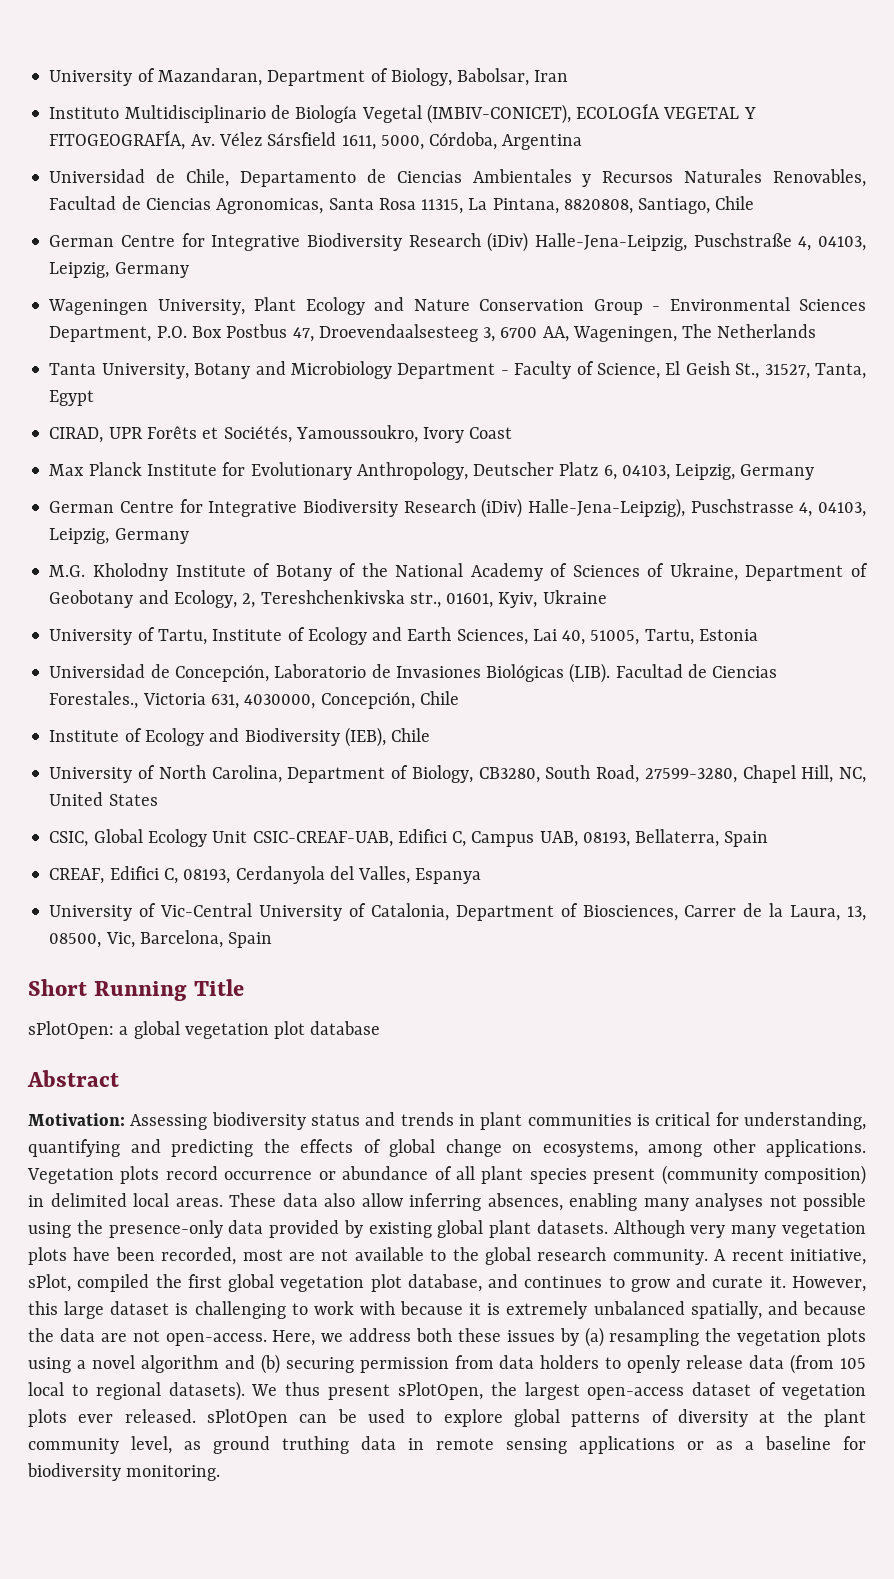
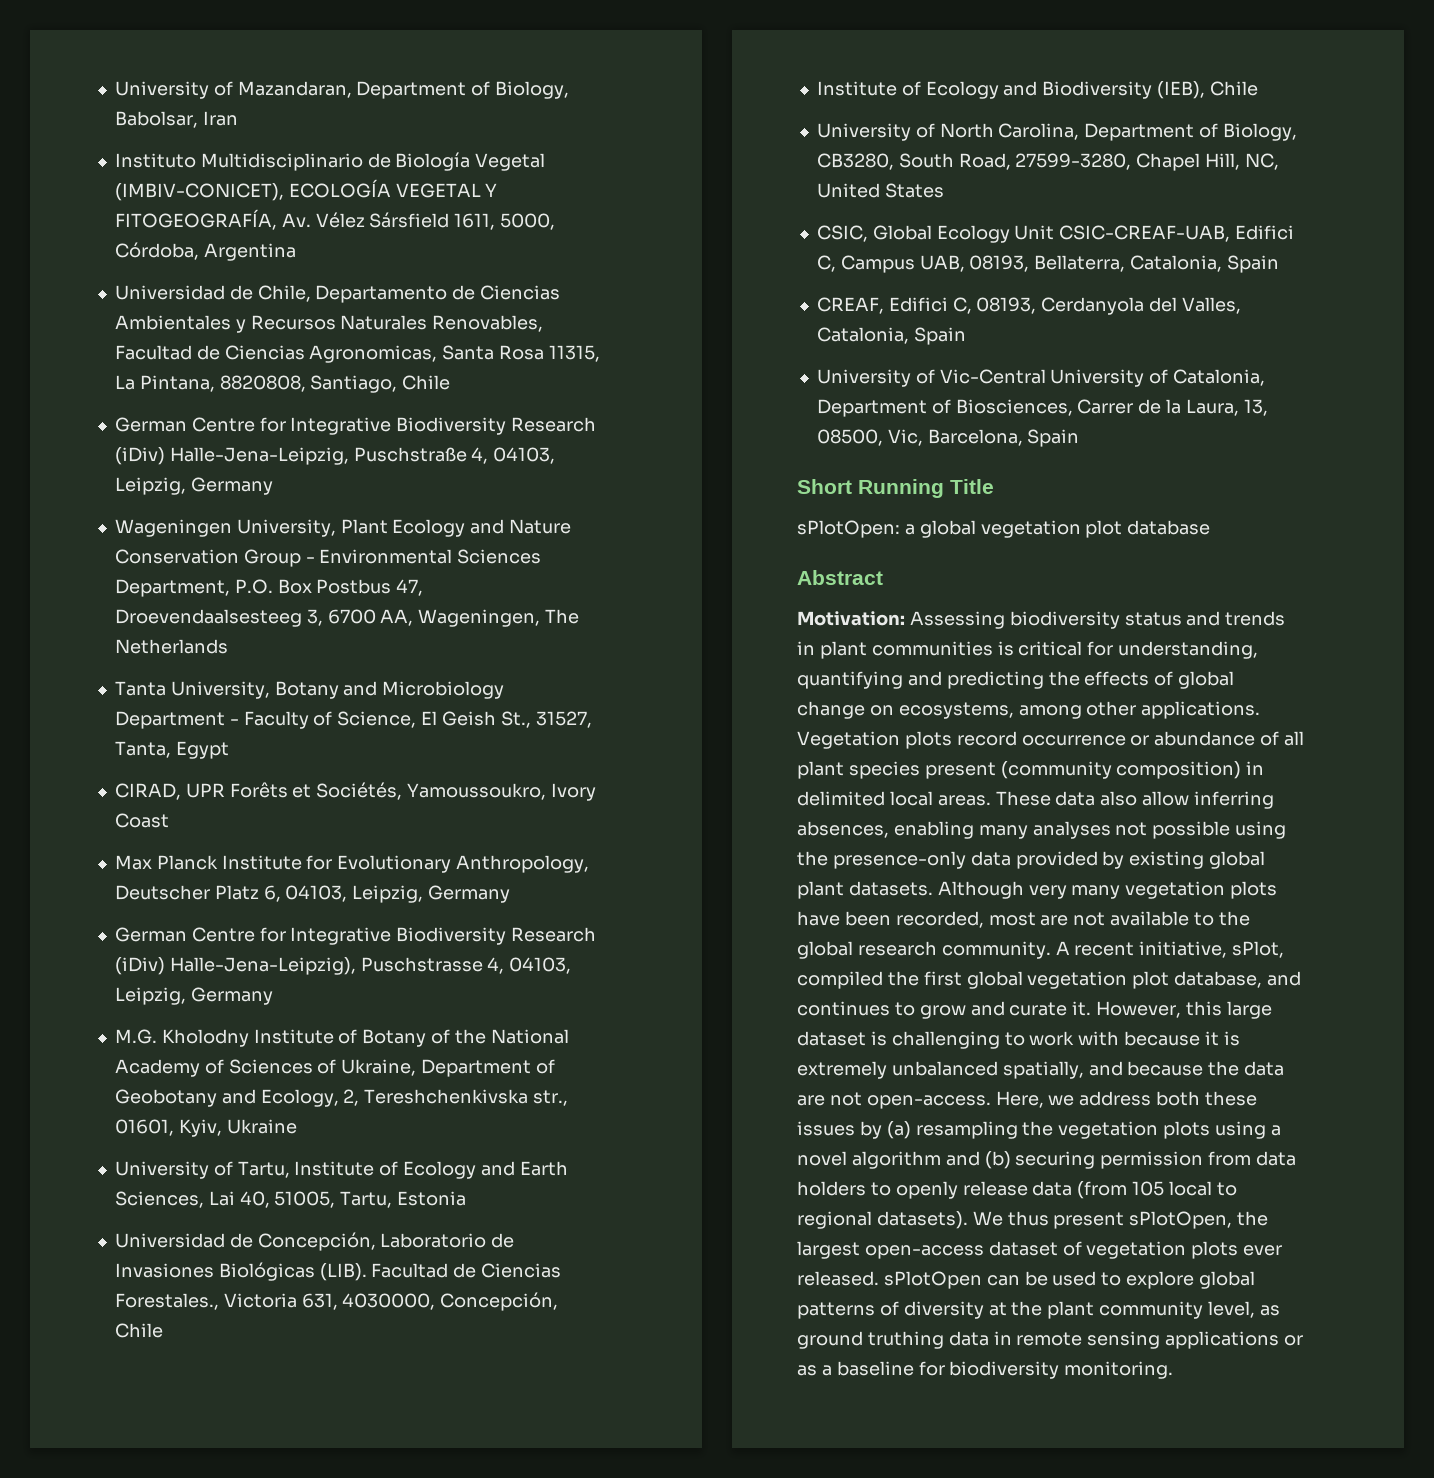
(720, 838) none -> [1130,255,1223,272] Catalonia,
[415,868,482,884] Espanya -> [816,327,966,345] Catalonia, Spain

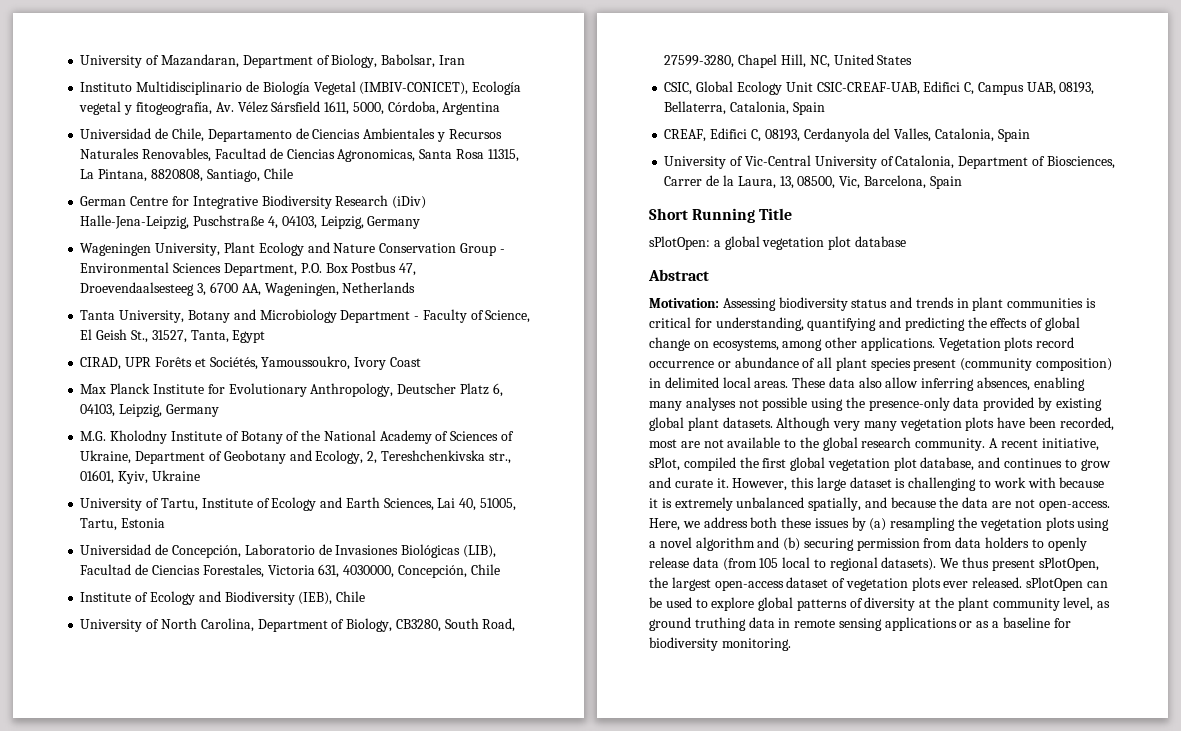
[288,179,498,198] [114,209,277,230] ECOLOGÍA VEGETAL Y FITOGEOGRAFÍA, -> [472,81,522,95] [79,101,212,115] Ecología vegetal y fitogeografía,
[545,609,580,624] The -> (339, 289) none
[114,927,597,945] [114,957,572,975] [114,987,273,1005] // German Centre for Integrative Biodiversity Research (iDiv) Halle-Jena-Leipzig), Puschstrasse 4, 04103, Leipzig, Germany -> (219, 410) none
[319,1263,562,1281] [114,1293,219,1310] (LIB). Facultad de Ciencias Forestales., -> [462,545,496,558] [80,564,264,578] (LIB), Facultad de Ciencias Forestales,

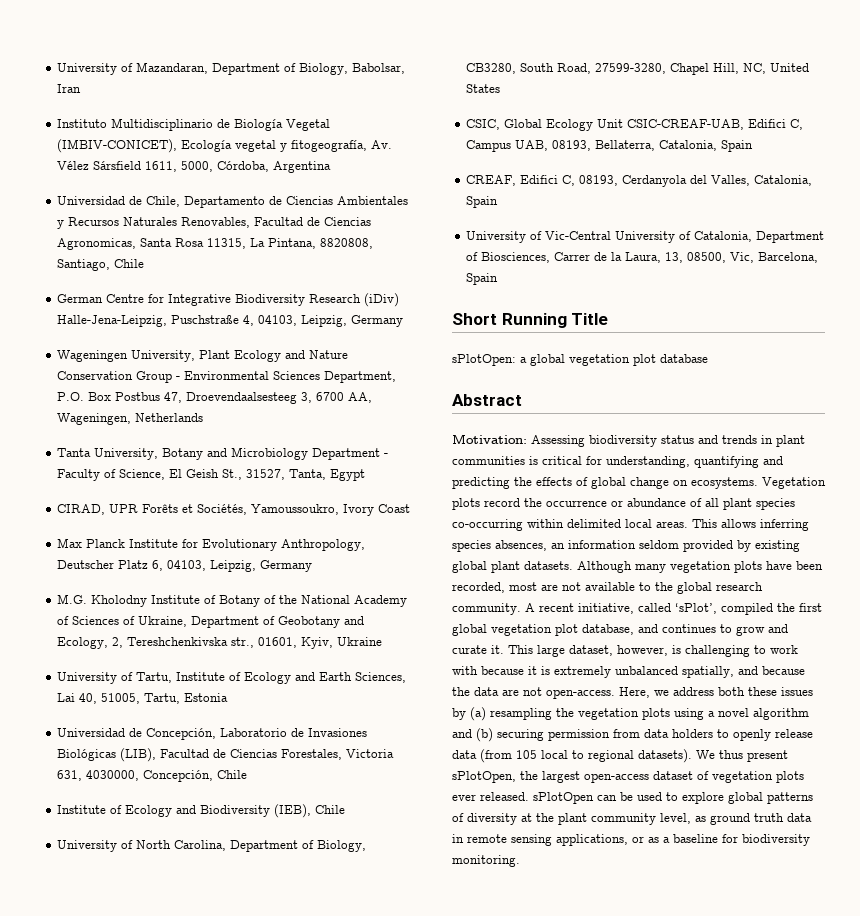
[712,337,935,351] ecosystems, among other applications. -> [691,477,758,489] ecosystems.
(1075, 342) none -> [524,498,542,507] the
[913,358,1113,371] [649,377,1085,391] [649,397,980,411] present (community composition) in delimited local areas. These data also allow inferring absences, enabling many analyses not possible using the presence-only data -> [452,519,809,531] [452,540,679,552] co-occurring within delimited local areas. This allows inferring species absences, an information seldom
[833,421,861,431] very -> (632, 567) none
[649,457,680,471] sPlot, -> [638,603,717,614] called ‘sPlot’,
[732,477,892,491] However, this large dataset -> [508,645,668,657] This large dataset, however,
[694,617,746,631] truthing -> [754,813,784,822] truth
[884,617,957,631] applications -> [556,834,628,846] applications,

